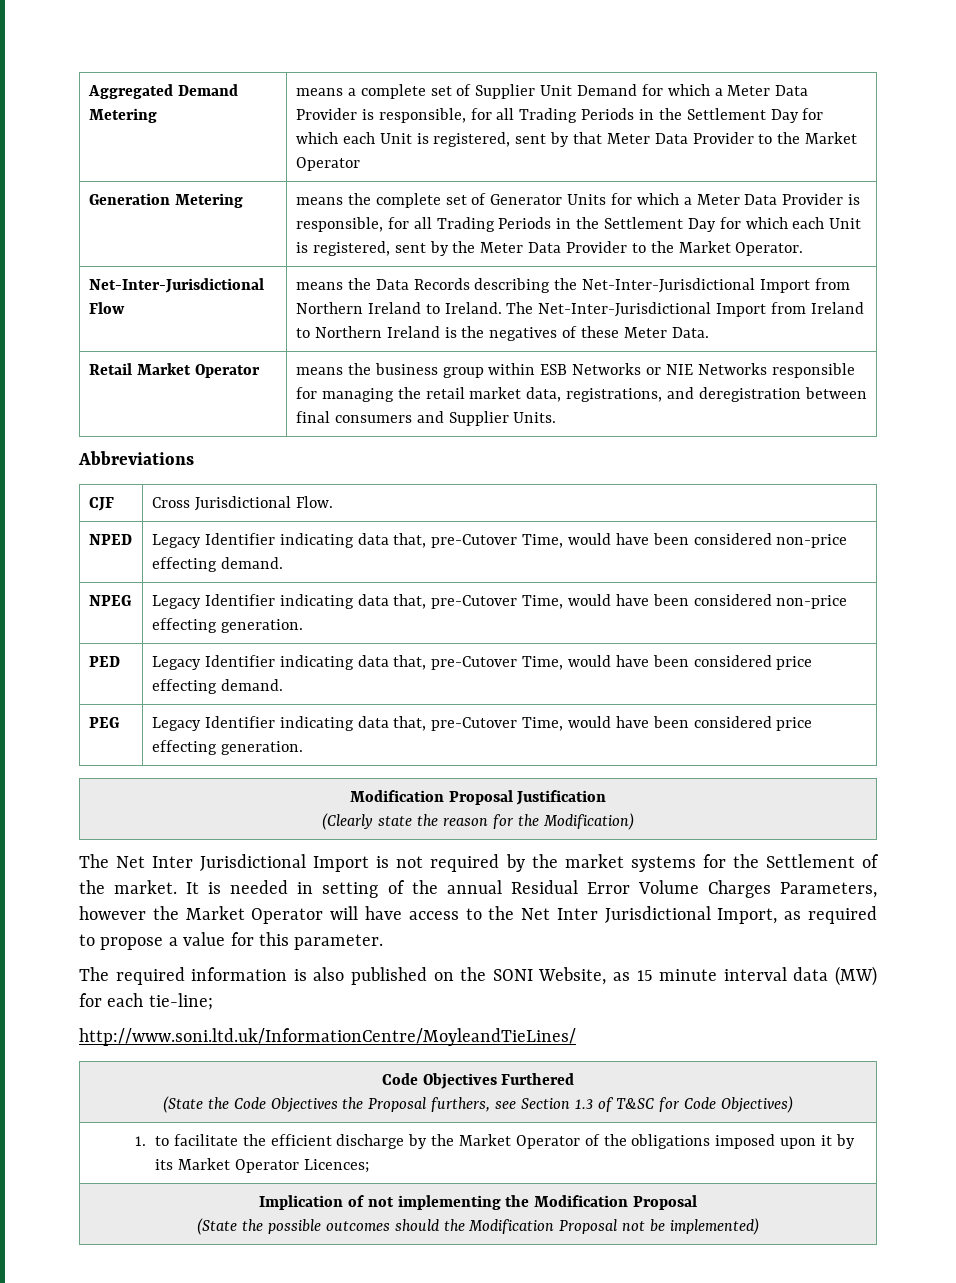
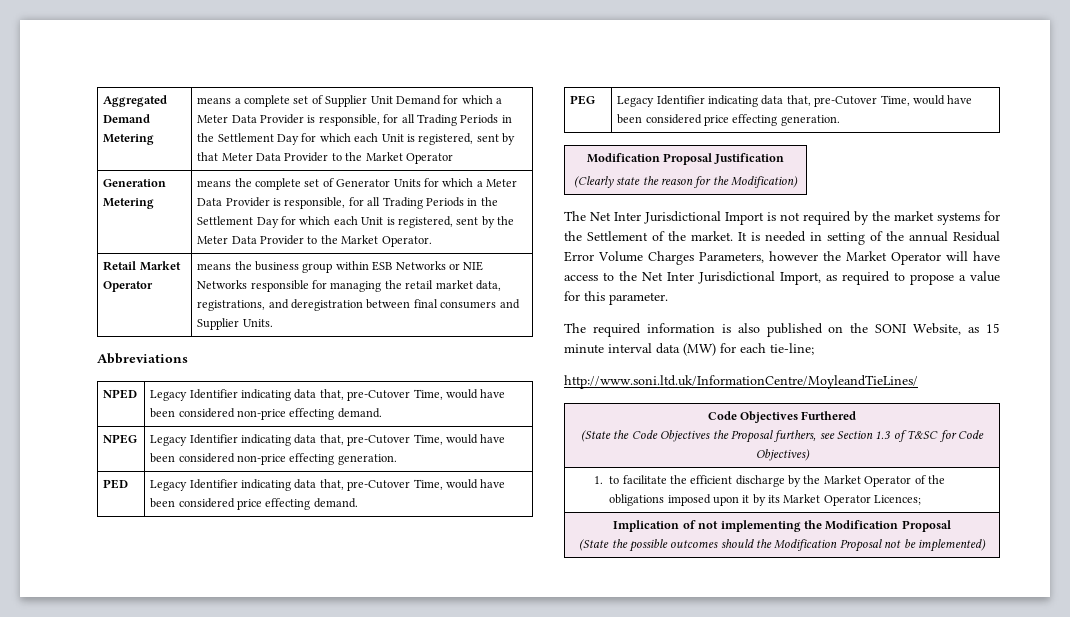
[88,278,264,293] [88,302,125,314] [295,278,850,293] [295,302,864,317] [295,326,709,341] // Net-Inter-Jurisdictional Flow | means the Data Records describing the Net-Inter-Jurisdictional Import from Northern Ireland to Ireland. The Net-Inter-Jurisdictional Import from Ireland to Northern Ireland is the negatives of these Meter Data. -> (432, 241) none
[88,497,114,511] [151,496,333,511] // CJF | Cross Jurisdictional Flow. -> (188, 358) none

